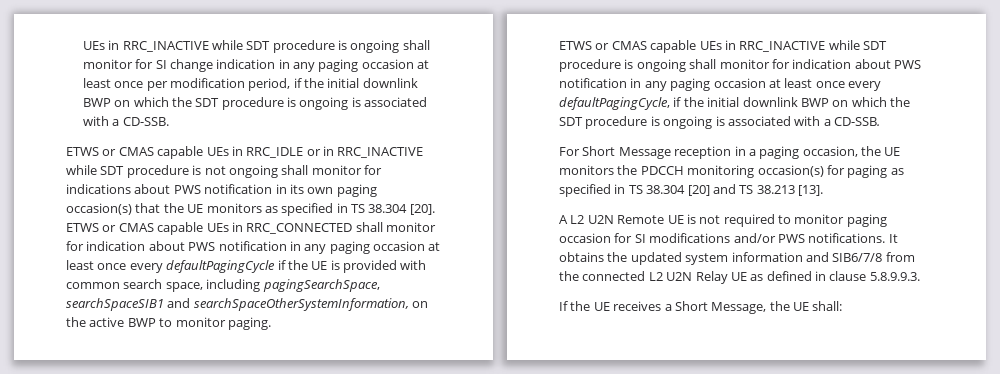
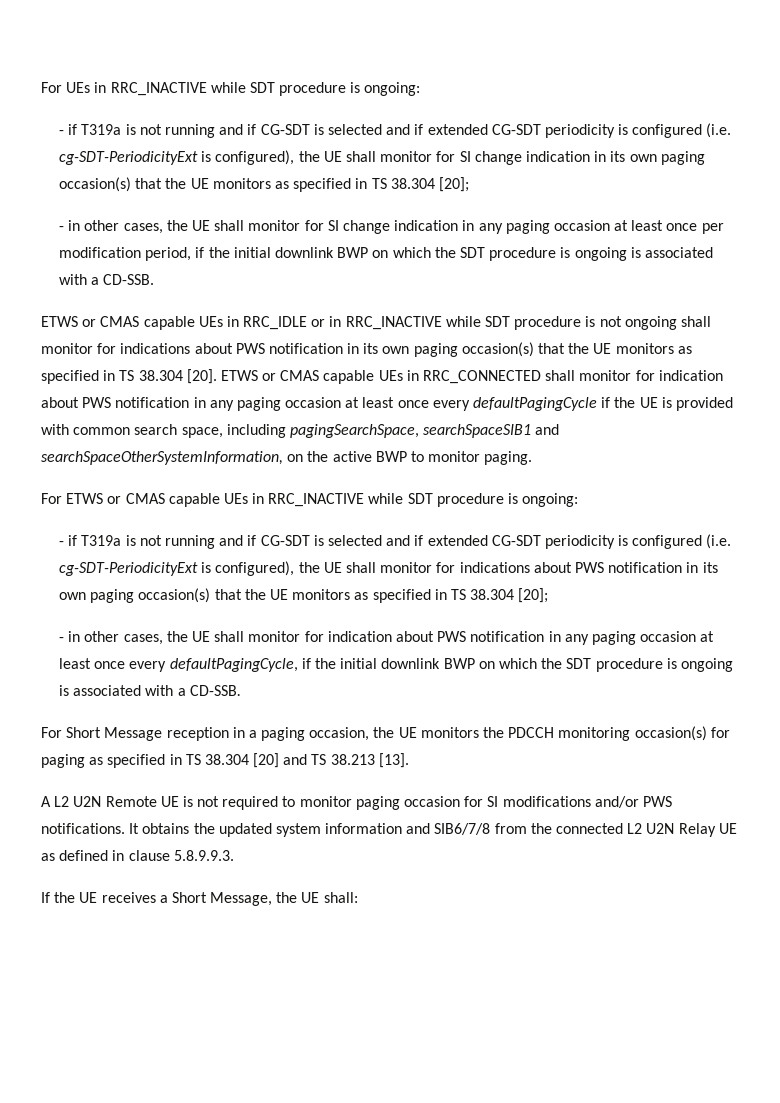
[82,40,400,53] UEs in RRC_INACTIVE while SDT procedure is ongoing -> [41,82,421,96] [59,123,732,138] [59,150,705,165] [59,177,469,192] [59,220,211,234] For UEs in RRC_INACTIVE while SDT procedure is ongoing: // - if T319a is not running and if CG-SDT is selected and if extended CG-SDT periodicity is configured (i.e. cg-SDT-PeriodicityExt is configured), the UE shall monitor for SI change indication in its own paging occasion(s) that the UE monitors as specified in TS 38.304 [20]; // - in other cases, the UE
(271, 323) none -> [41,493,62,504] For
[636,59,686,72] ongoing -> [522,493,579,507] [59,534,732,549] [59,561,718,576] [59,588,549,603] [59,631,211,645] ongoing: // - if T319a is not running and if CG-SDT is selected and if extended CG-SDT periodicity is configured (i.e. cg-SDT-PeriodicityExt is configured), the UE shall monitor for indications about PWS notification in its own paging occasion(s) that the UE monitors as specified in TS 38.304 [20]; // - in other cases, the UE

